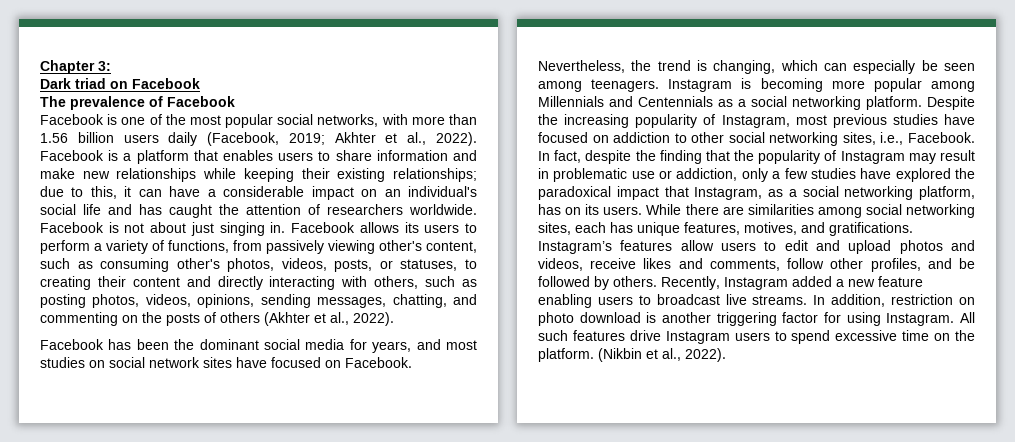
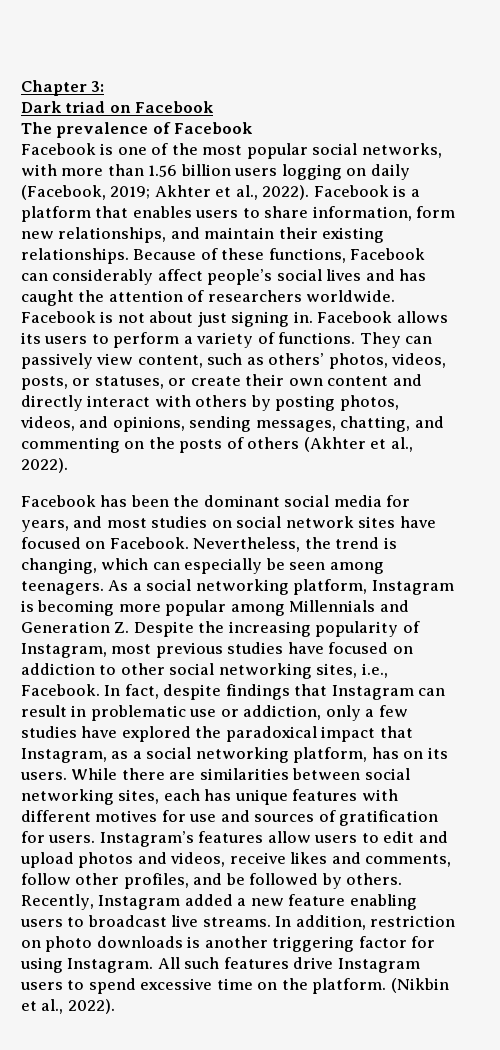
(159, 138) none -> [281,164,367,180] logging on
[376,150,477,161] [40,168,478,182] [40,186,477,200] [40,204,101,215] information and make new relationships while keeping their existing relationships; due to this, it can have a considerable impact on an individual's social life -> [312,206,456,221] [21,227,385,243] [21,248,426,264] [21,269,362,285] information, form new relationships, and maintain their existing relationships. Because of these functions, Facebook can considerably affect people’s social lives
[219,222,265,236] singing -> [231,311,290,327] signing
[168,240,422,254] functions, from passively viewing other's -> [278,332,433,348] [21,353,134,369] functions. They can passively view
[100,258,220,272] consuming other's -> [268,353,325,365] others’
[464,259,477,269] [40,276,478,290] to creating their content and directly interacting with others, such as -> [168,374,422,386] [21,395,271,411] or create their own content and directly interact with others by
(191, 300) none -> [79,416,109,428] and
(660, 85) none -> [108,579,368,595] As a social networking platform,
[638,96,922,110] Centennials as a social networking platform. -> [21,621,130,633] Generation Z.
[635,150,936,164] the finding that the popularity of Instagram may -> [225,684,446,700] findings that Instagram can
[817,207,862,218] among -> [292,768,361,780] between
[684,222,913,236] features, motives, and gratifications. -> [292,789,398,801] [21,810,439,826] [21,831,96,843] features with different motives for use and sources of gratification for users.
[579,312,641,323] download -> [96,936,183,948] downloads

